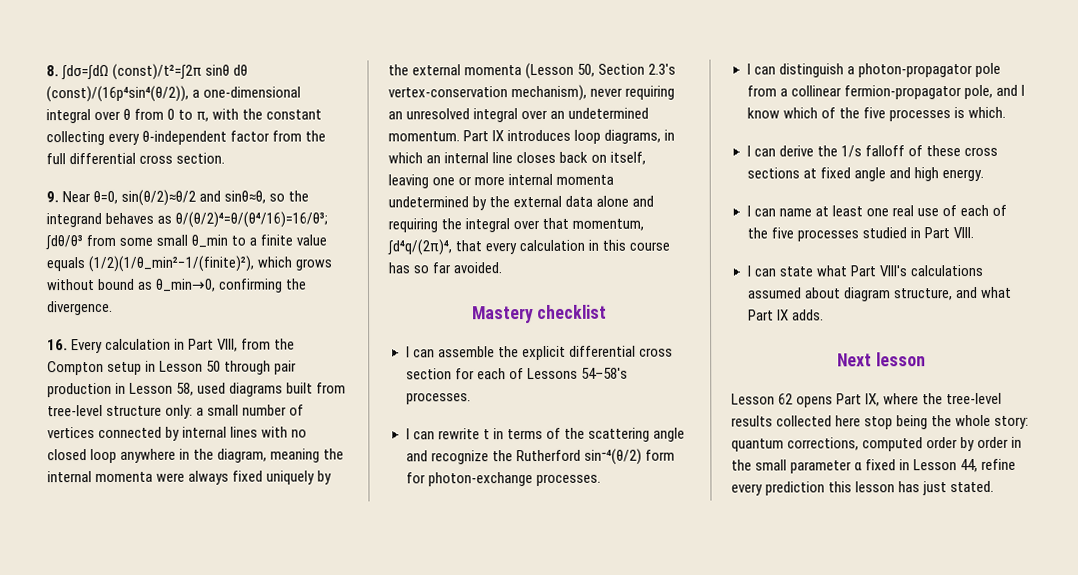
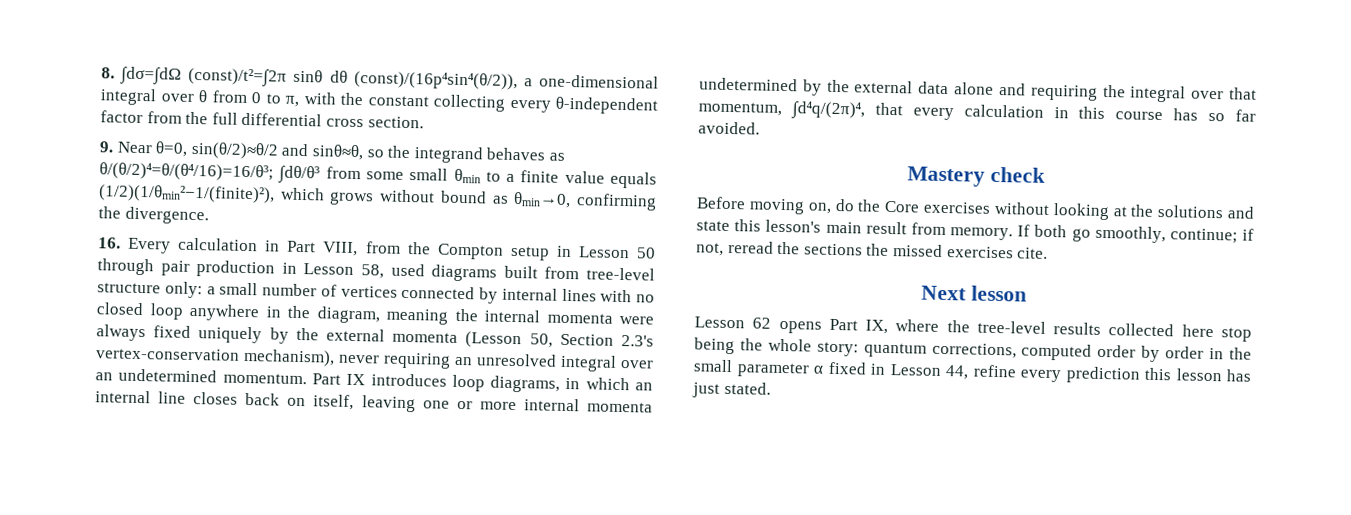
[191,234,229,248] θ_min -> [453,168,481,184] θmin
[88,255,255,273] (1/2)(1/θ_min²−1/(finite)²), -> [98,184,275,204] (1/2)(1/θmin²−1/(finite)²),
[155,278,217,292] θ_min→0, -> [513,191,572,209] θmin→0,
[537,304,608,320] [405,345,673,361] [405,367,628,380] [405,392,471,405] [405,427,685,442] [405,448,675,465] [405,472,601,487] [746,62,1001,78] [746,84,1025,100] [746,106,1006,122] [746,145,998,158] [746,167,984,182] [746,204,1007,217] [746,227,974,242] [746,264,983,277] [747,286,1012,302] [747,309,824,321] checklist // I can assemble the explicit differential cross section for each of Lessons 54–58's processes. // I can rewrite t in terms of the scattering angle and recognize the Rutherford sin⁻⁴(θ/2) form for photon-exchange processes. // I can distinguish a photon-propagator pole from a collinear fermion-propagator pole, and I know which of the five processes is which. // I can derive the 1/s falloff of these cross sections at fixed angle and high energy. // I can name at least one real use of each of the five processes studied in Part VIII. // I can state what Part VIII's calculations assumed about diagram structure, and what Part IX adds. -> [989,166,1045,183] [696,196,1255,221] [696,219,1254,244] [696,240,1049,259] check // Before moving on, do the Core exercises without looking at the solutions and state this lesson's main result from memory. If both go smoothly, continue; if not, reread the sections the missed exercises cite.

